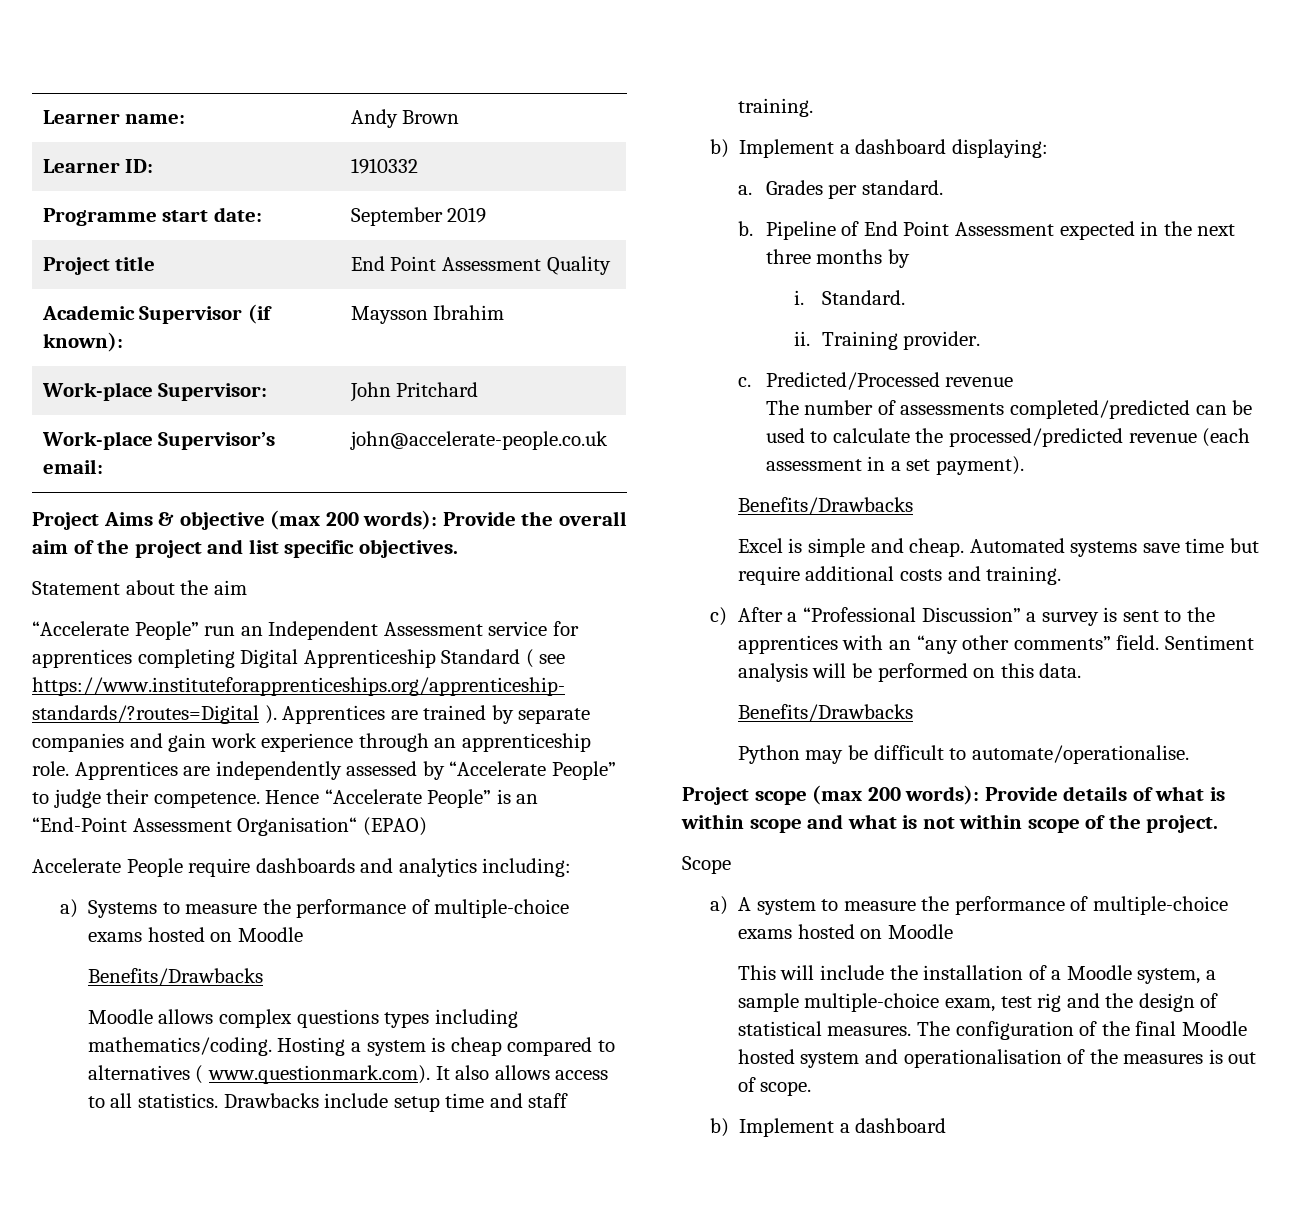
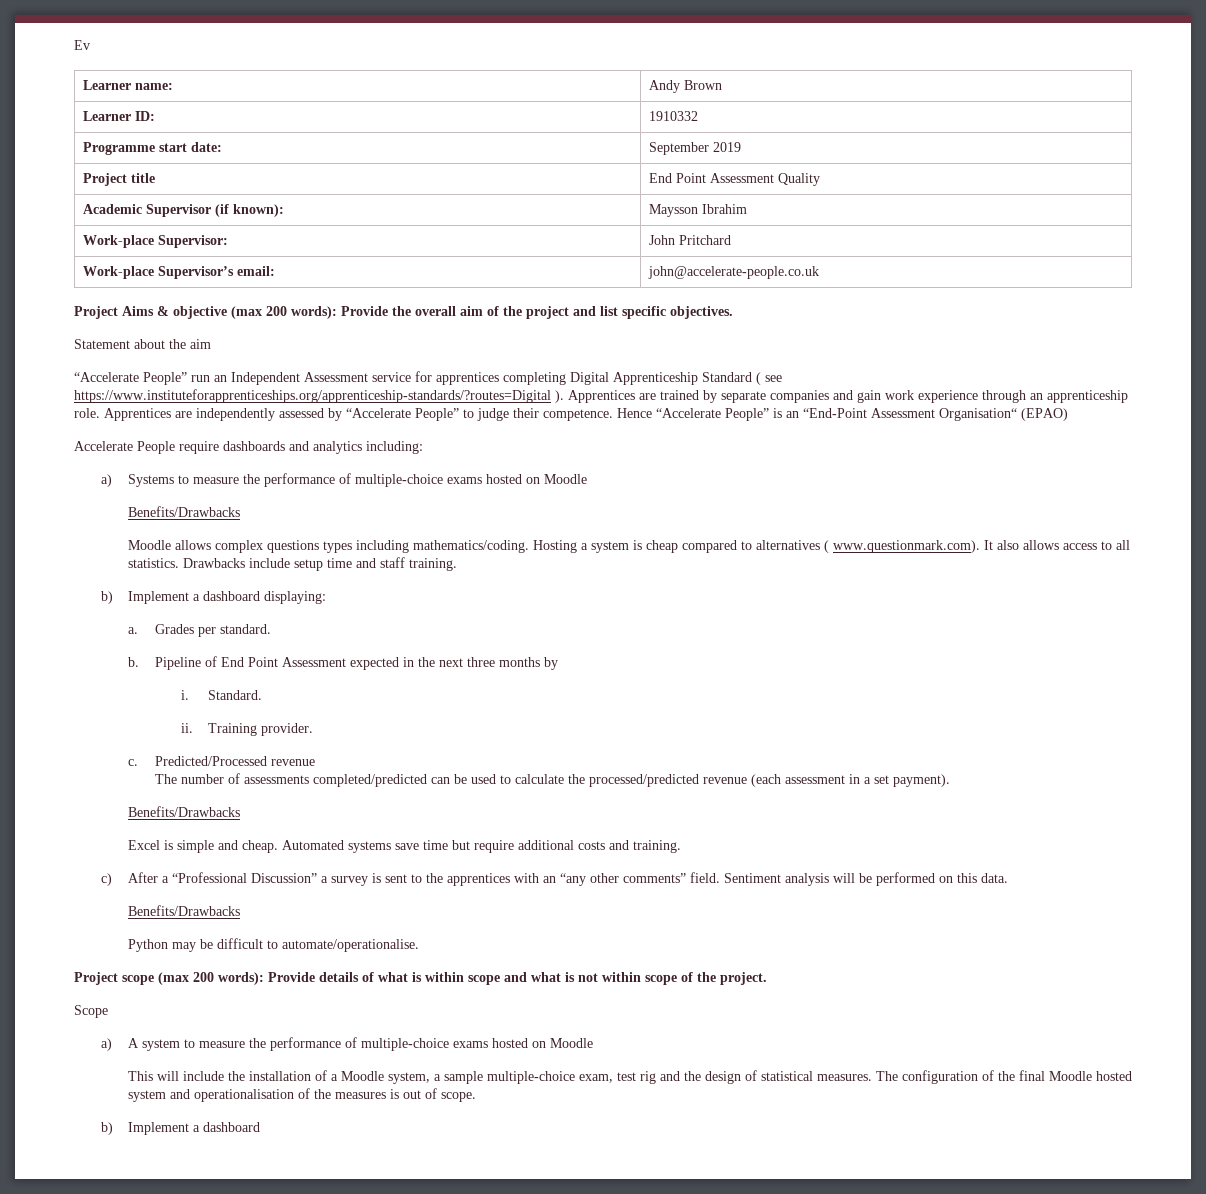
(42, 117) none -> [74,40,90,50] Ev //

